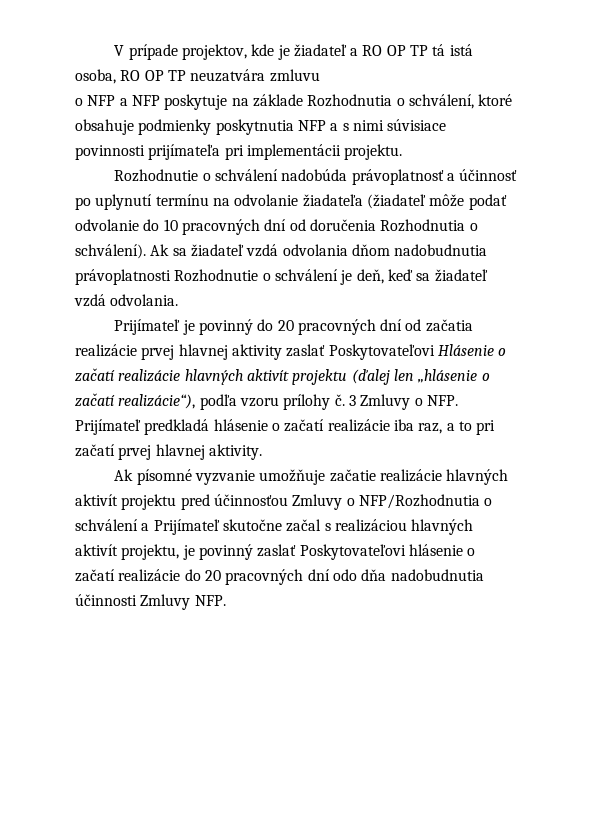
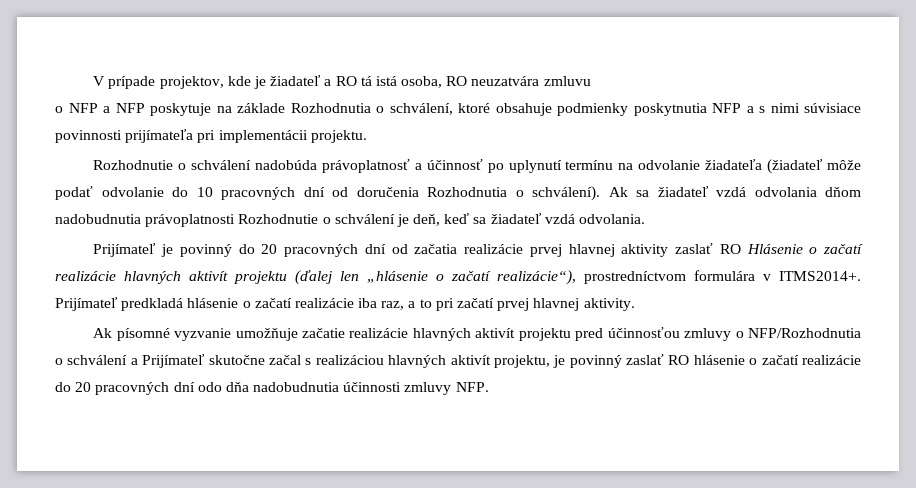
[386,45,429,56] OP TP -> (357, 81) none
[144,70,186,81] OP TP -> (468, 81) none
[328,344,435,360] Poskytovateľovi -> [719,244,741,254] RO
[199,394,458,410] podľa vzoru prílohy č. 3 Zmluvy o NFP. -> [584,270,861,284] prostredníctvom formulára v ITMS2014+.
[292,494,343,510] Zmluvy -> [684,328,732,341] zmluvy
[299,544,406,560] Poskytovateľovi -> [668,355,690,365] RO
[140,594,191,610] Zmluvy -> [404,382,452,395] zmluvy

